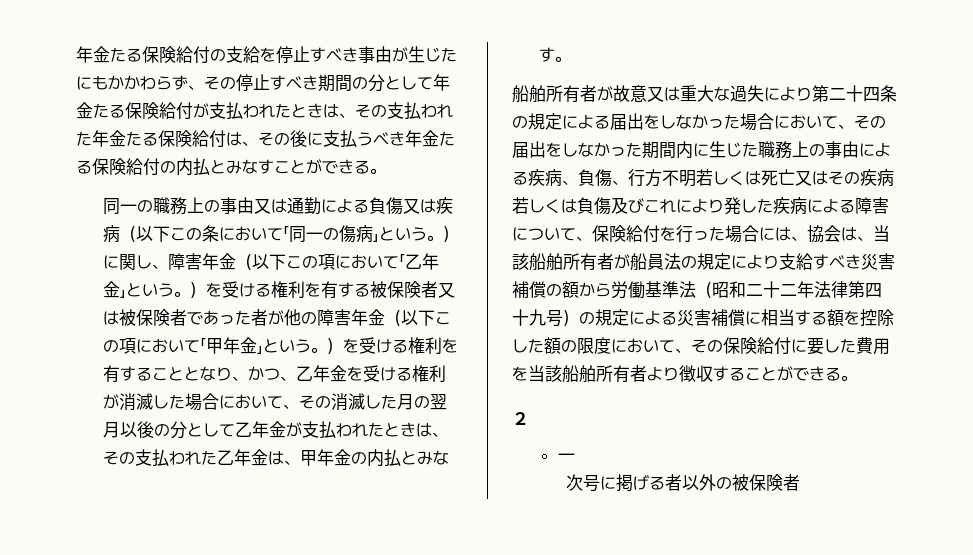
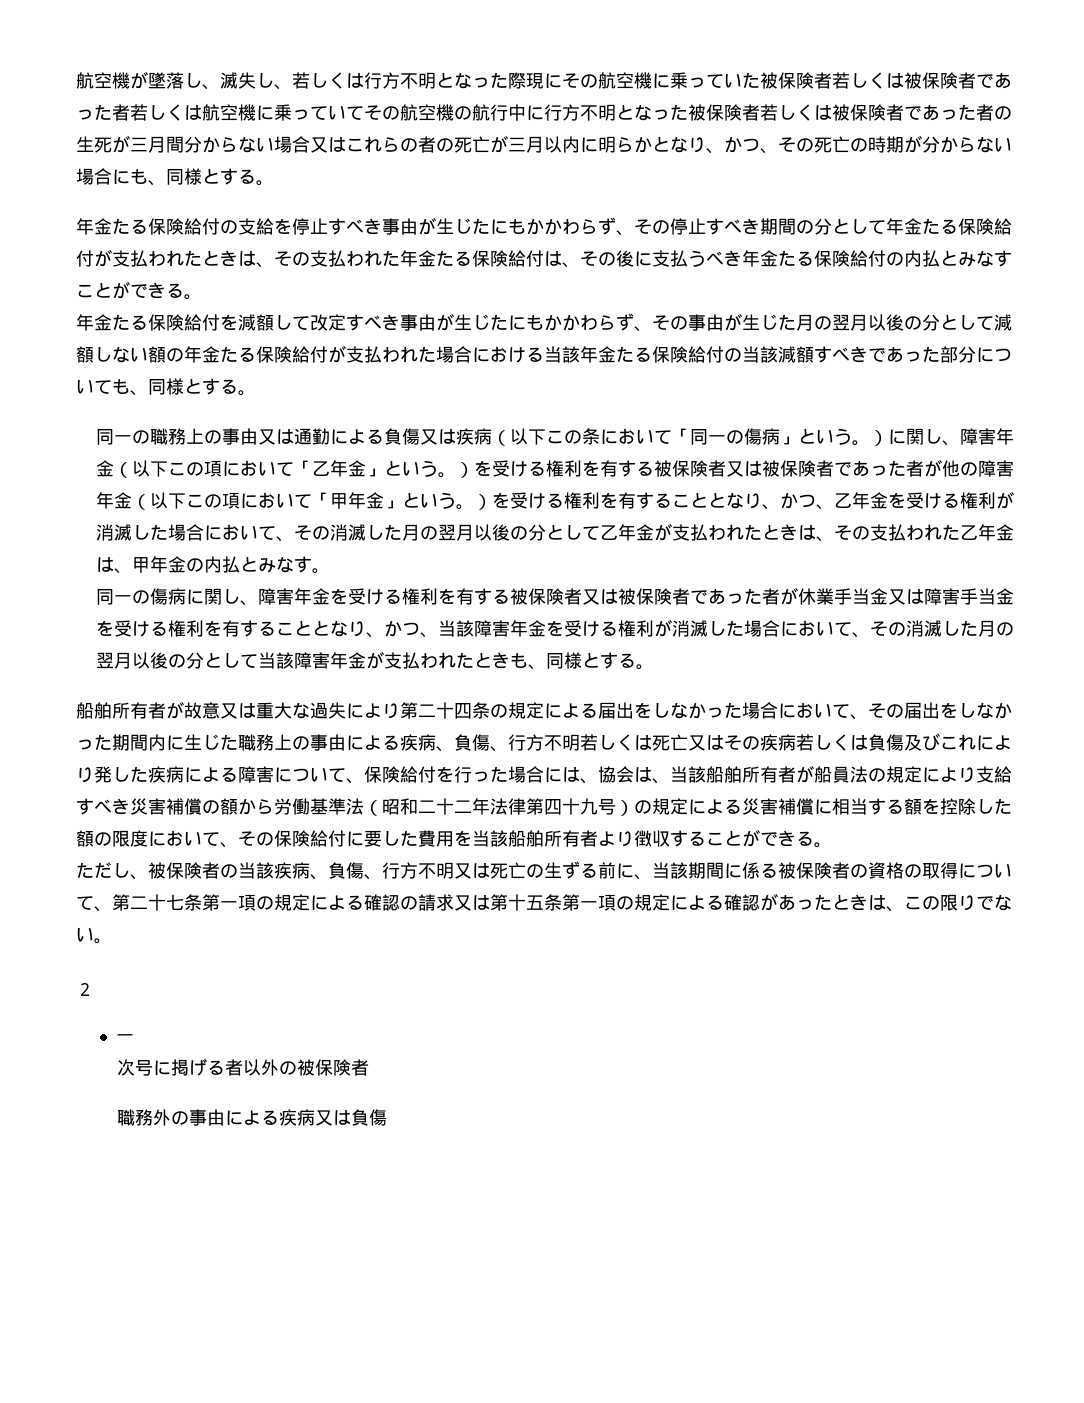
(76, 54) none -> [76,71,1012,90] [76,104,1012,121] [76,135,1012,154] [76,168,274,186] 航空機が墜落し、滅失し、若しくは行方不明となった際現にその航空機に乗っていた被保険者若しくは被保険者であった者若しくは航空機に乗っていてその航空機の航行中に行方不明となった被保険者若しくは被保険者であった者の生死が三月間分からない場合又はこれらの者の死亡が三月以内に明らかとなり、かつ、その死亡の時期が分からない場合にも、同様とする。 //
(386, 171) none -> [76,313,1012,332] [76,345,1012,363] [76,378,256,396] // 年金たる保険給付を減額して改定すべき事由が生じたにもかかわらず、その事由が生じた月の翌月以後の分として減額しない額の年金たる保険給付が支払われた場合における当該年金たる保険給付の当該減額すべきであった部分についても、同様とする。
(571, 59) none -> [96,587,1015,606] [96,619,1015,638] [96,651,655,670] // 同一の傷病に関し、障害年金を受ける権利を有する被保険者又は被保険者であった者が休業手当金又は障害手当金を受ける権利を有することとなり、かつ、当該障害年金を受ける権利が消滅した場合において、その消滅した月の翌月以後の分として当該障害年金が支払われたときも、同様とする。
(857, 378) none -> [76,861,1012,880] [76,893,1012,912] [76,927,112,944] // ただし、被保険者の当該疾病、負傷、行方不明又は死亡の生ずる前に、当該期間に係る被保険者の資格の取得について、第二十七条第一項の規定による確認の請求又は第十五条第一項の規定による確認があったときは、この限りでない。
(800, 482) none -> [116,1109,387,1126] // 職務外の事由による疾病又は負傷

